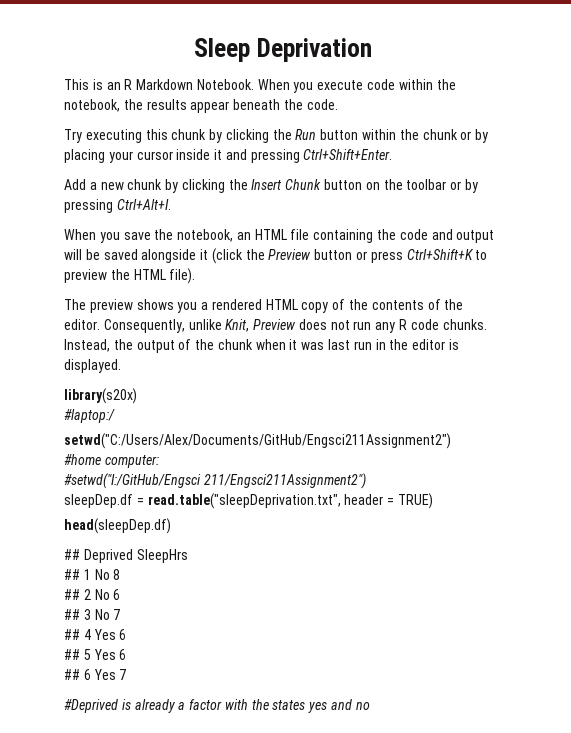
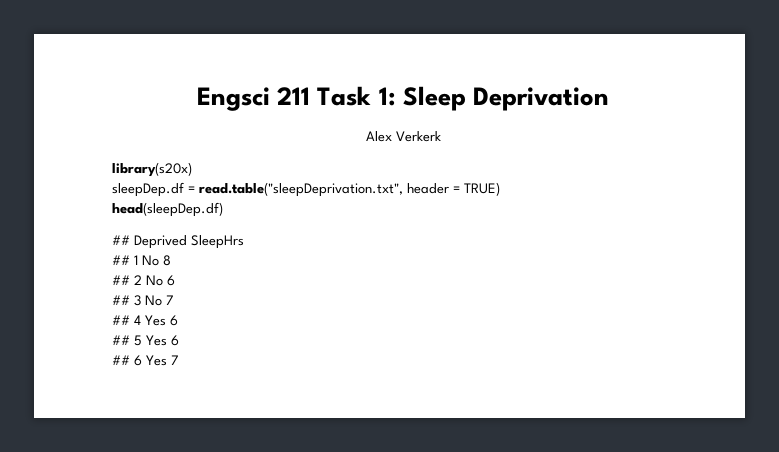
[194,38,372,62] [64,79,456,93] [64,99,338,113] [64,129,489,143] [64,149,393,163] [64,179,478,193] [64,199,171,213] [64,229,495,243] [64,248,488,264] [64,268,196,284] [64,299,464,313] [64,319,487,333] [64,339,459,353] [64,359,121,373] [64,388,137,404] [64,409,115,423] [64,433,451,449] [64,454,159,468] [64,473,366,489] Sleep Deprivation // This is an R Markdown Notebook. When you execute code within the notebook, the results appear beneath the code. // Try executing this chunk by clicking the Run button within the chunk or by placing your cursor inside it and pressing Ctrl+Shift+Enter. // Add a new chunk by clicking the Insert Chunk button on the toolbar or by pressing Ctrl+Alt+I. // When you save the notebook, an HTML file containing the code and output will be saved alongside it (click the Preview button or press Ctrl+Shift+K to preview the HTML file). // The preview shows you a rendered HTML copy of the contents of the editor. Consequently, unlike Knit, Preview does not run any R code chunks. Instead, the output of the chunk when it was last run in the editor is displayed. // library(s20x) // #laptop:/ // setwd("C:/Users/Alex/Documents/GitHub/Engsci211Assignment2") // #home computer: // #setwd("I:/GitHub/Engsci 211/Engsci211Assignment2") -> [197,86,609,111] [365,131,441,142] [112,162,192,177] Engsci 211 Task 1: Sleep Deprivation // Alex Verkerk // library(s20x)
[64,699,370,713] // #Deprived is already a factor with the states yes and no -> (179, 360) none

